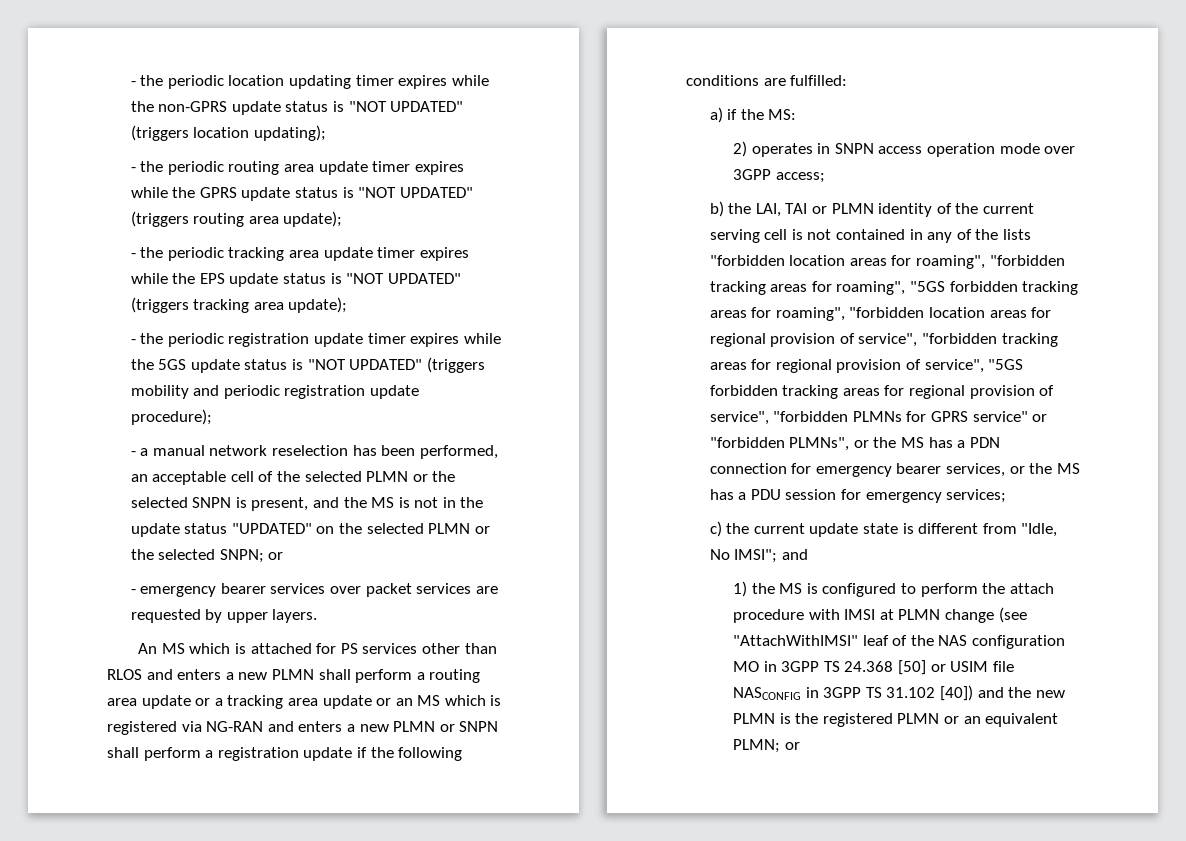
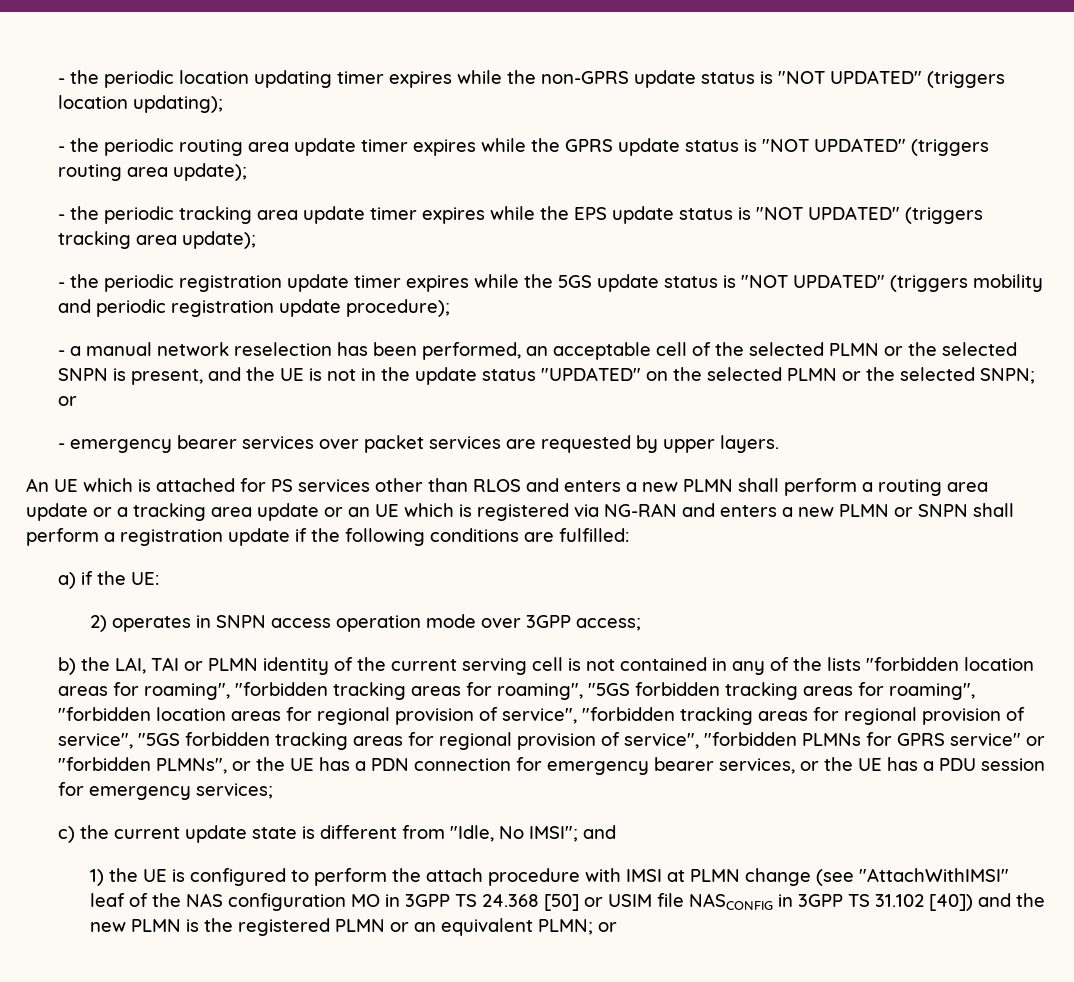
[371,497,395,508] MS -> [280,368,305,381] UE
[161,643,185,654] MS -> [54,479,78,492] UE
[417,695,441,706] MS -> [375,504,399,517] UE
[768,109,797,120] MS: -> [131,572,160,585] UE:
[900,437,924,448] MS -> [290,758,315,771] UE
[1056,463,1080,474] MS -> [858,758,883,771] UE
[779,583,803,594] MS -> [143,869,168,882] UE

